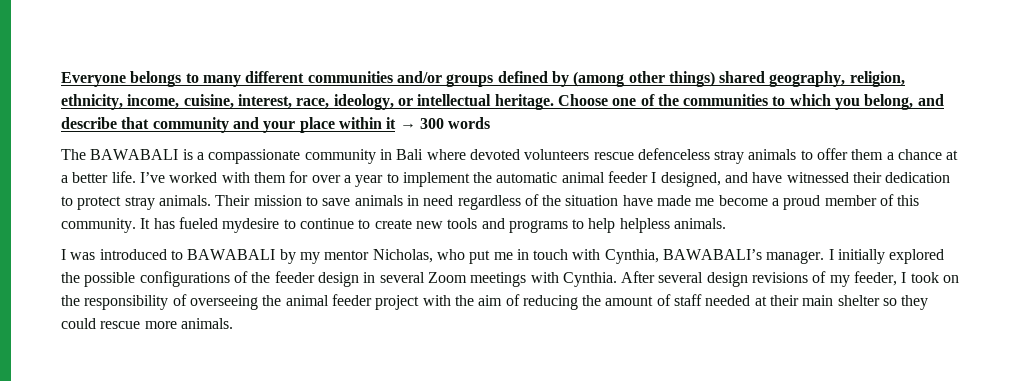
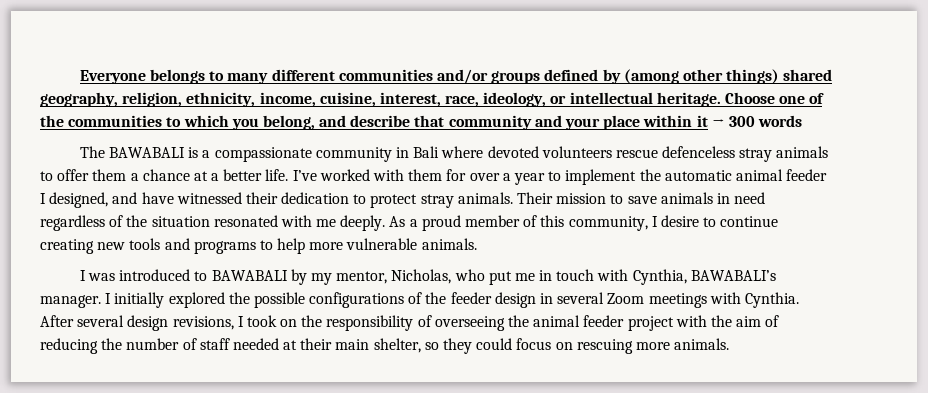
[622,195,768,206] have made me become -> [213,215,406,231] resonated with me deeply. As
[61,217,412,233] community. It has fueled mydesire to continue to create -> [568,215,779,231] [40,239,94,254] community, I desire to continue creating
[619,218,670,233] helpless -> [309,238,418,250] more vulnerable
[324,250,370,260] mentor -> [336,271,388,284] mentor,
[752,271,898,287] revisions of my feeder, -> [172,316,234,330] revisions,
[605,296,654,306] amount -> [126,338,180,350] number
[837,295,880,306] shelter -> [373,338,421,353] shelter,
[100,321,141,329] rescue -> [516,338,633,354] focus on rescuing

